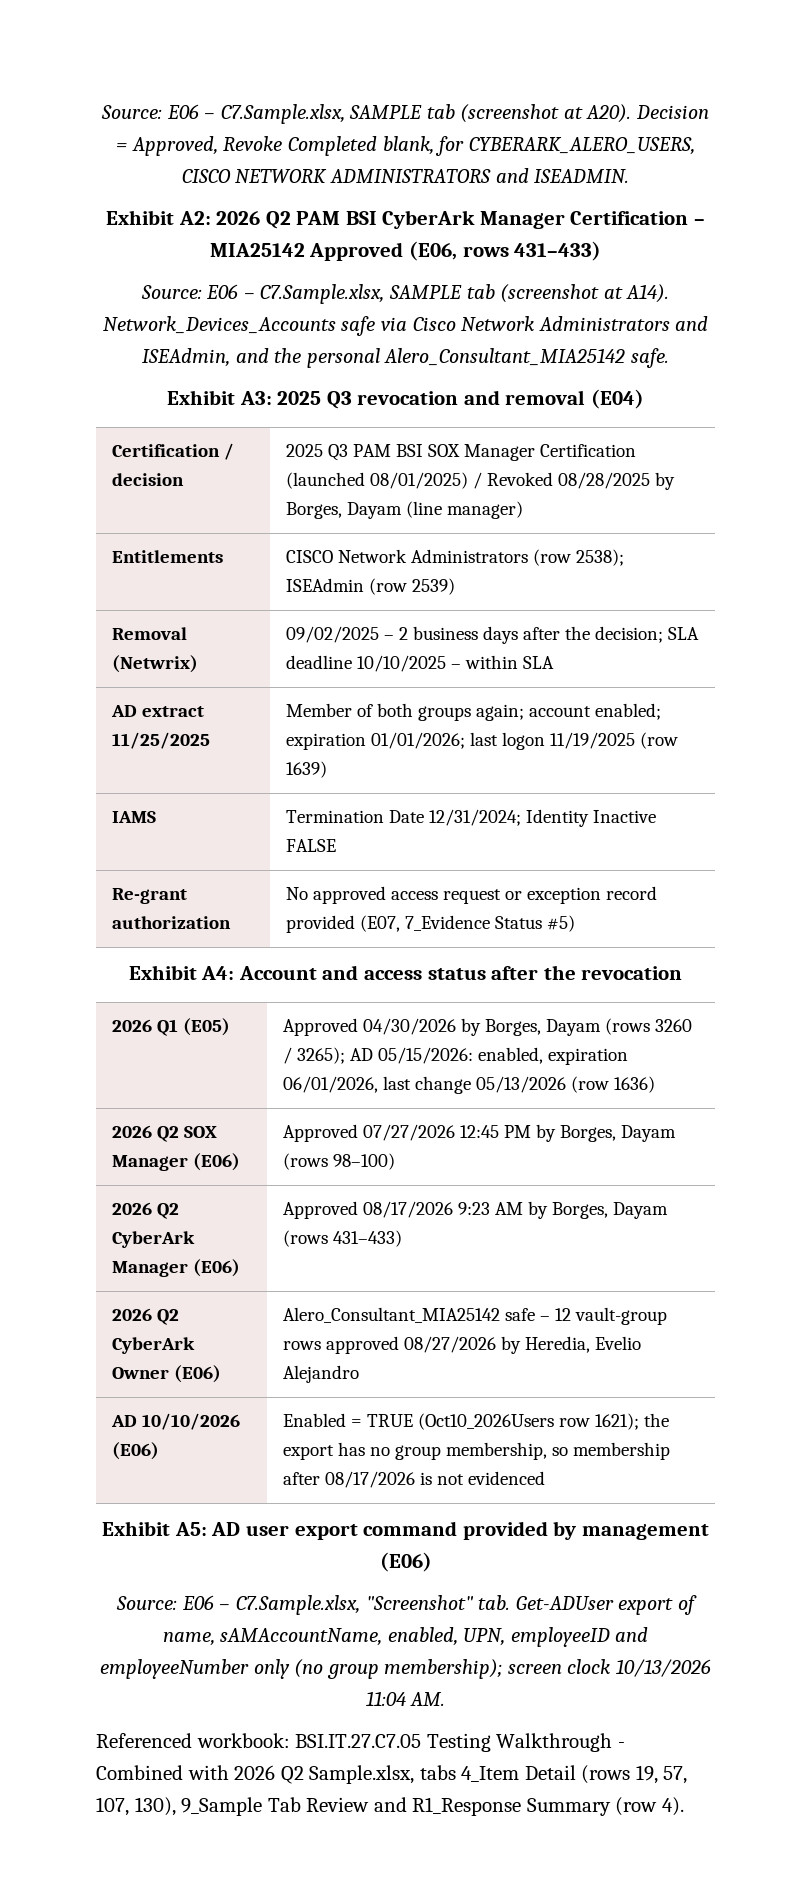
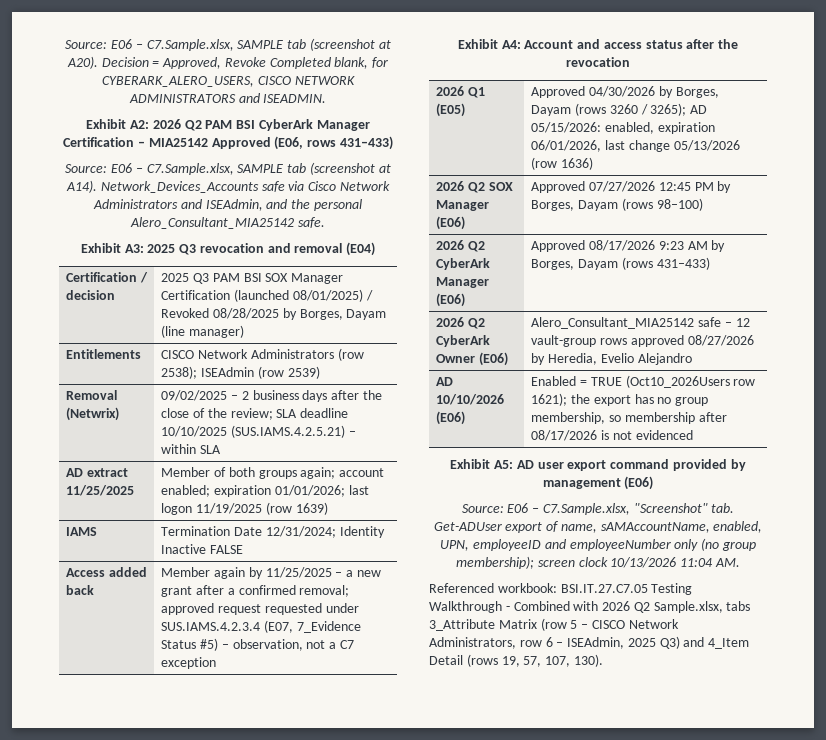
[594,626,663,643] decision; -> [161,408,273,420] close of the review;
(446, 663) none -> [231,425,346,438] (SUS.IAMS.4.2.5.21)
[112,888,188,904] [112,916,232,929] [286,886,657,904] [286,915,575,933] Re-grant authorization | No approved access request or exception record provided (E07, 7_Evidence Status #5) -> [66,567,148,577] [66,585,95,595] [161,567,381,579] [161,585,350,597] [161,603,359,615] [161,620,361,633] [161,638,354,651] [161,657,217,669] Access added back | Member again by 11/25/2025 – a new grant after a confirmed removal; approved request requested under SUS.IAMS.4.2.3.4 (E07, 7_Evidence Status #5) – observation, not a C7 exception
(456, 1772) none -> [429,618,679,631] [429,636,705,649] 3_Attribute Matrix (row 5 – CISCO Network Administrators, row 6 – ISEAdmin, 2025 Q3) and
[134,1797,684,1816] 130), 9_Sample Tab Review and R1_Response Summary (row 4). -> [573,654,603,667] 130).

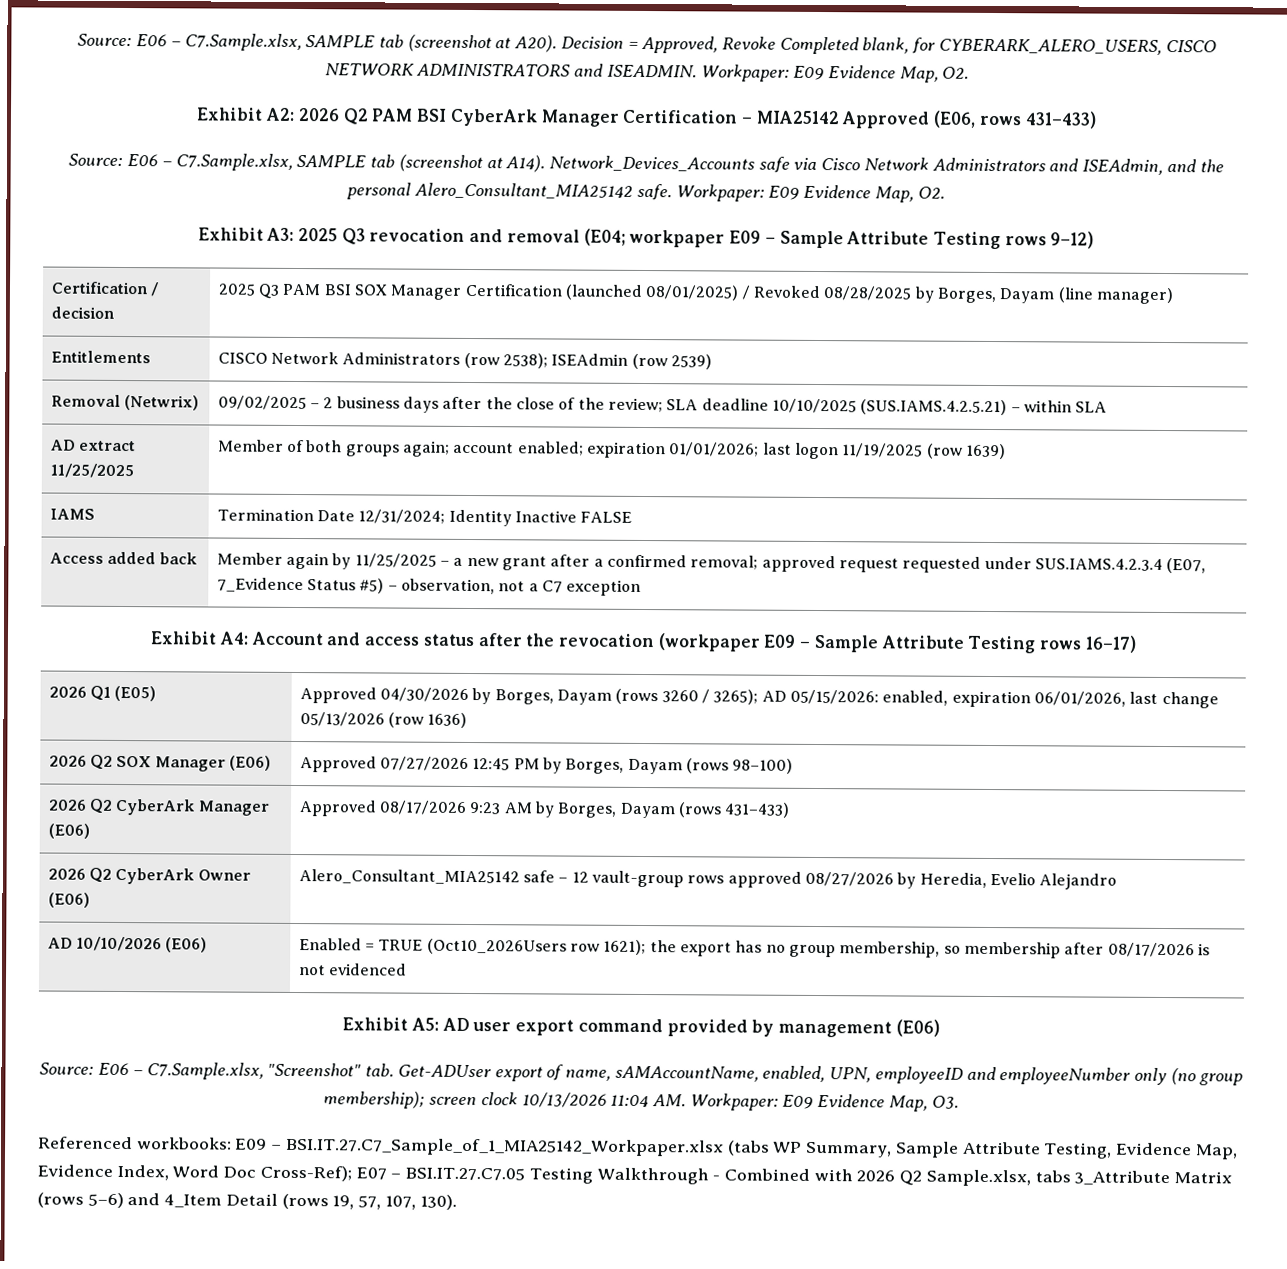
(327, 98) none -> [700,64,970,83] Workpaper: E09 Evidence Map, O2.
(325, 222) none -> [675,184,945,203] Workpaper: E09 Evidence Map, O2.
[346,242,376,256] (E04) -> [583,228,1095,250] (E04; workpaper E09 – Sample Attribute Testing rows 9–12)
(630, 62) none -> [657,633,1137,654] (workpaper E09 – Sample Attribute Testing rows 16–17)
[429,583,557,593] // Referenced workbook: -> [689,1093,959,1112] [38,1136,1238,1160] [37,1164,402,1182] Workpaper: E09 Evidence Map, O3. // Referenced workbooks: E09 – BSI.IT.27.C7_Sample_of_1_MIA25142_Workpaper.xlsx (tabs WP Summary, Sample Attribute Testing, Evidence Map, Evidence Index, Word Doc Cross-Ref); E07 –
[540,618,679,631] [429,636,680,649] (row 5 – CISCO Network Administrators, row 6 – ISEAdmin, 2025 Q3) -> [37,1192,124,1209] (rows 5–6)

